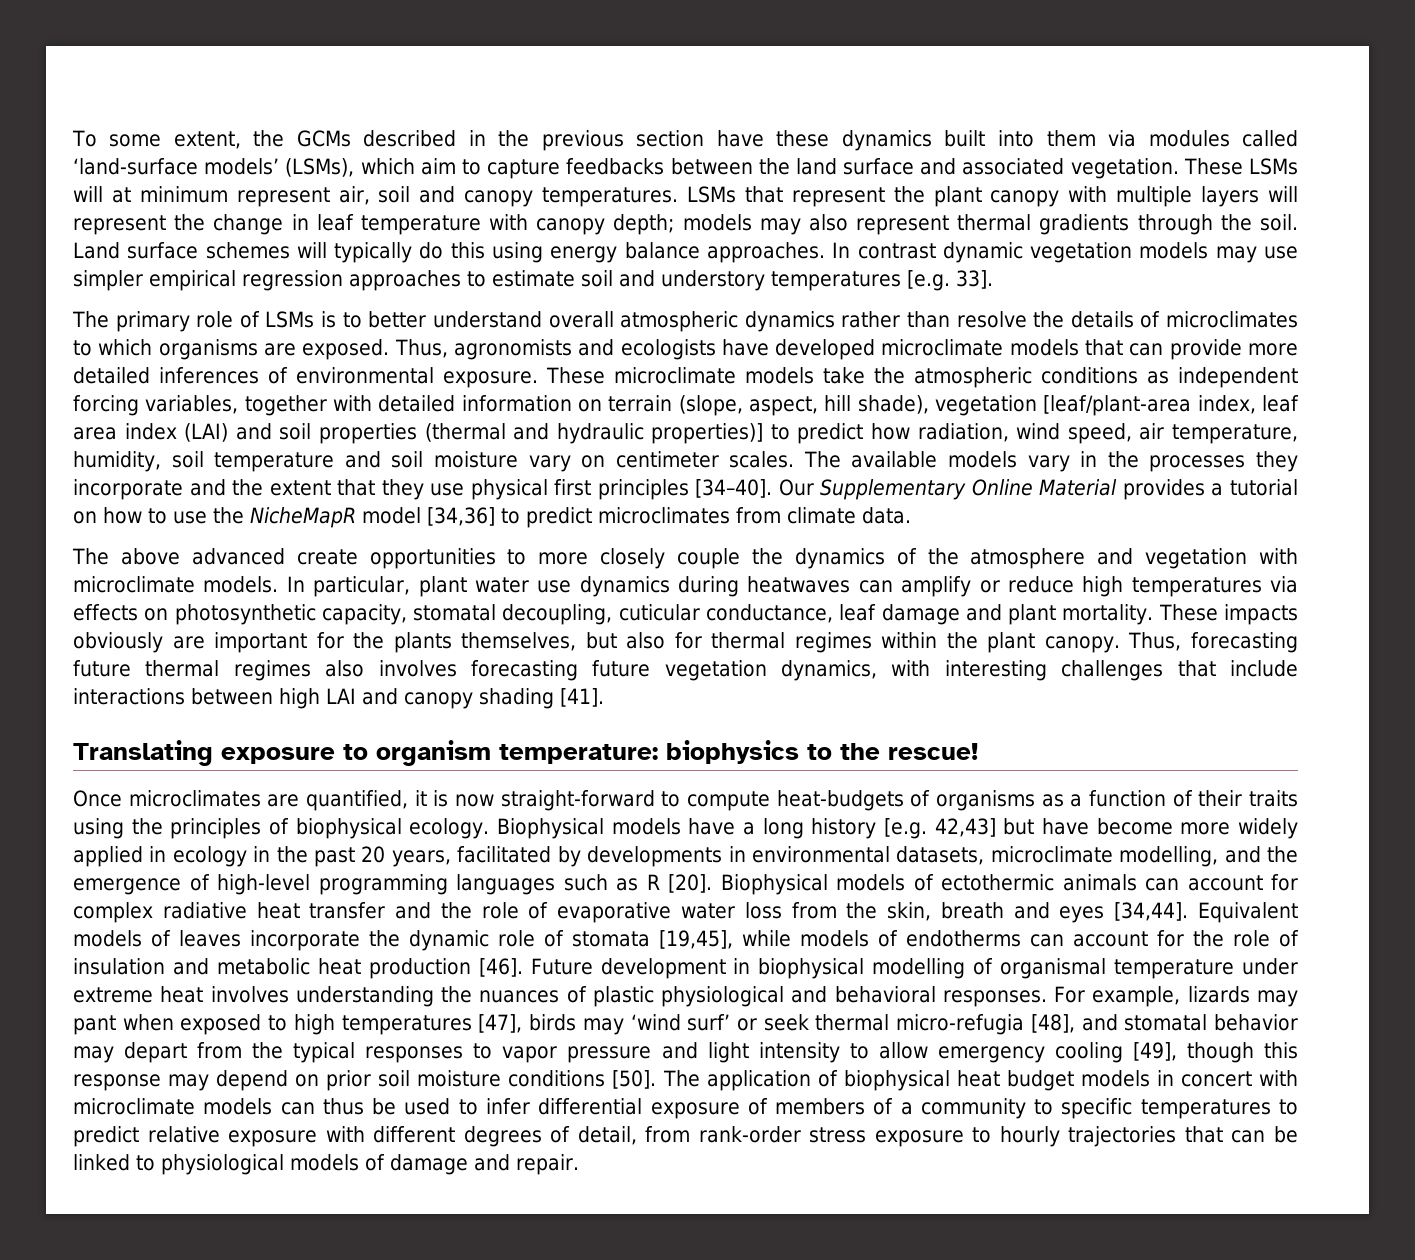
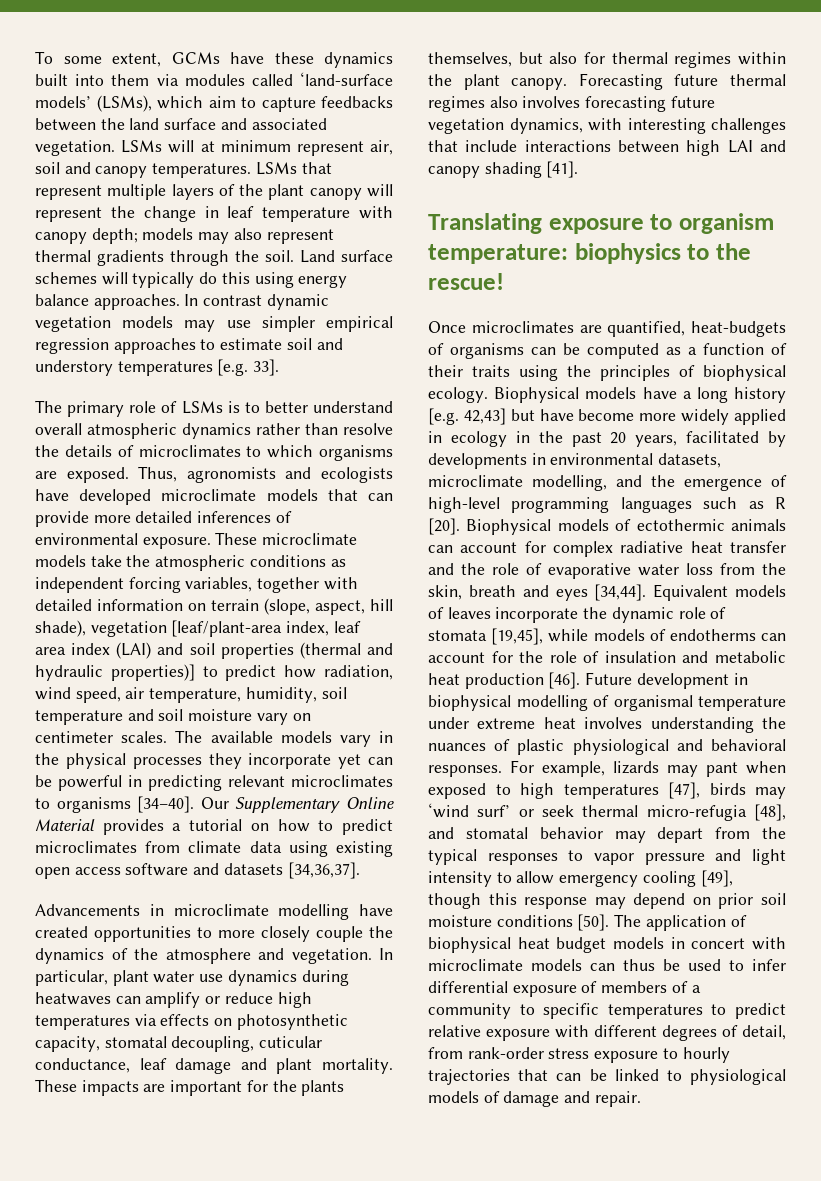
[253,130,705,151] the GCMs described in the previous section -> [171,52,220,64] GCMs
[1183,158,1243,175] These -> (115, 148) none
[893,186,1260,207] the plant canopy with multiple layers -> [107,184,362,200] multiple layers of the plant canopy
(1139, 459) none -> [65,753,126,769] physical
[189,479,689,500] and the extent that they use physical first principles -> [338,754,393,769] [35,775,393,791] [35,797,131,813] yet can be powerful in predicting relevant microclimates to organisms
[173,507,911,528] [72,548,358,565] use the NicheMapR model [34,36] to predict microclimates from climate data. // The above advanced create -> [342,819,394,835] [35,841,393,857] [35,862,360,879] [35,904,393,920] [35,926,88,938] predict microclimates from climate data using existing open access software and datasets [34,36,37]. // Advancements in microclimate modelling have created
[1145,548,1298,569] [73,576,279,593] vegetation with microclimate models. -> [291,948,372,964] vegetation.
[73,632,163,653] obviously -> (139, 1088) none
[1128,632,1298,653] Thus, forecasting -> [578,73,663,90] Forecasting
[414,790,1035,811] it is now straight-forward to compute heat-budgets of organisms -> [691,321,786,337] [428,343,659,359] heat-budgets of organisms can be computed

